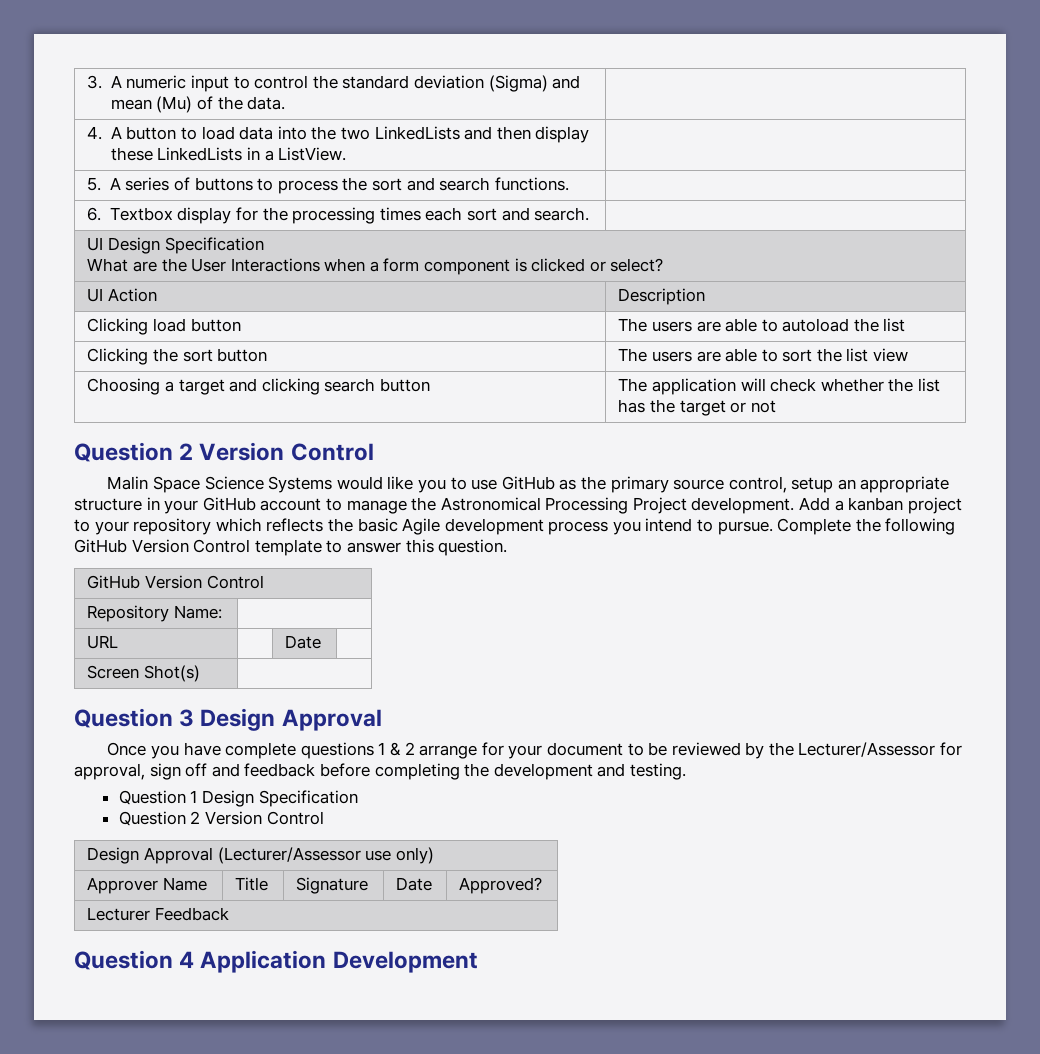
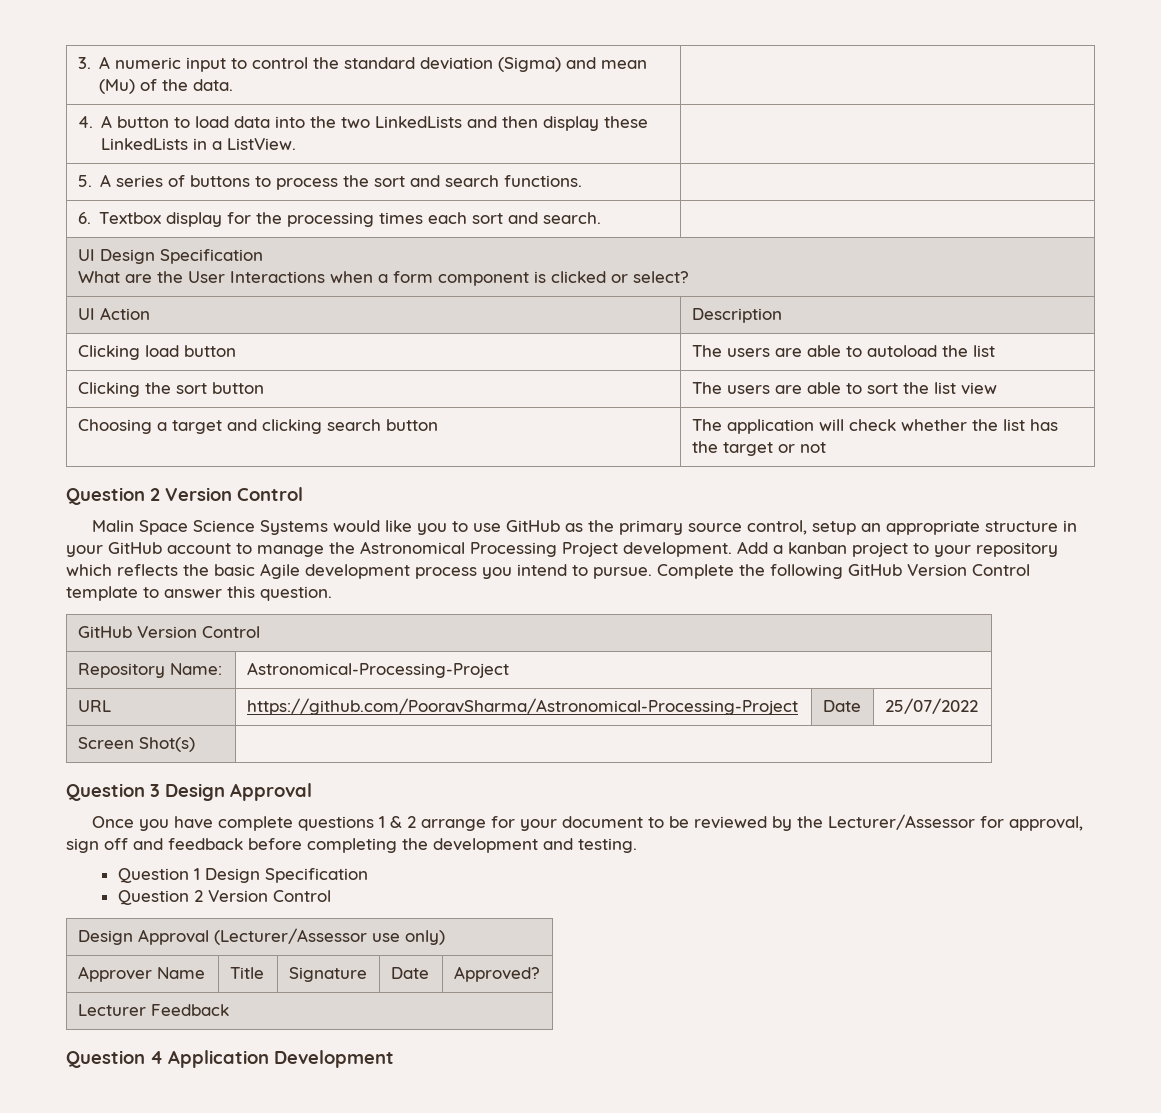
(222, 612) none -> [246,662,509,678] Astronomical-Processing-Project
[285,635,322,649] | Date | -> [246,698,798,715] [822,700,861,712] [884,698,978,714] https://github.com/PooravSharma/Astronomical-Processing-Project | Date | 25/07/2022

